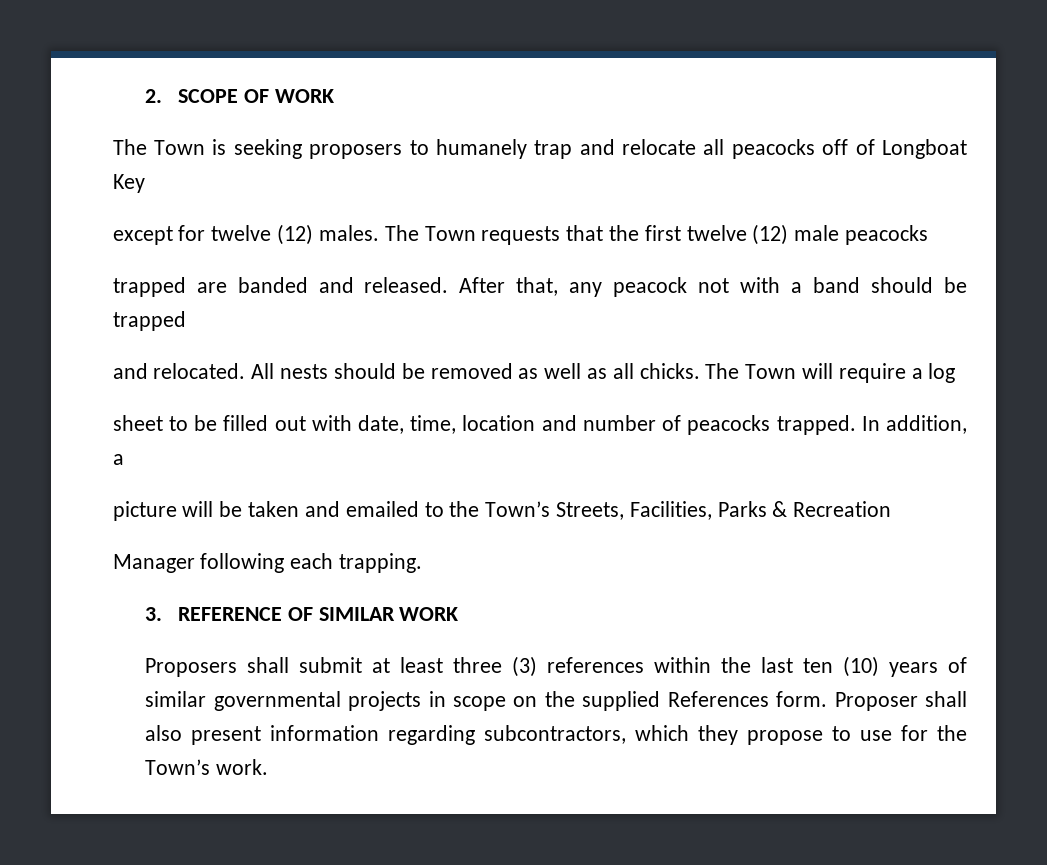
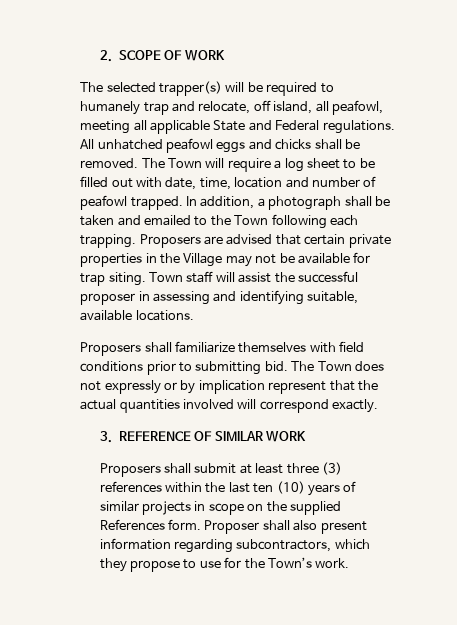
[154,139,967,159] [112,174,145,193] [112,224,928,245] [112,277,967,297] [112,311,186,331] [112,363,700,379] Town is seeking proposers to humanely trap and relocate all peacocks off of Longboat Key // except for twelve (12) males. The Town requests that the first twelve (12) male peacocks // trapped are banded and released. After that, any peacock not with a band should be trapped // and relocated. All nests should be removed as well as all chicks. -> [106,81,334,96] [80,100,383,115] [80,120,395,134] [80,138,360,153] [80,158,139,168] selected trapper(s) will be required to humanely trap and relocate, off island, all peafowl, meeting all applicable State and Federal regulations. All unhatched peafowl eggs and chicks shall be removed.
(956, 373) // -> (304, 165) none
[687,415,771,435] peacocks -> [80,195,128,210] peafowl
[112,501,214,521] // picture will -> [268,196,372,210] photograph shall
[485,501,892,520] [112,553,423,573] Town’s Streets, Facilities, Parks & Recreation // Manager following each trapping. -> [234,214,358,229] [80,234,391,248] [80,252,371,267] [80,271,358,286] [80,290,359,305] [80,310,194,321] [80,341,365,356] [80,361,384,375] [80,380,378,394] [80,399,379,413] Town following each trapping. Proposers are advised that certain private properties in the Village may not be available for trap siting. Town staff will assist the successful proposer in assessing and identifying suitable, available locations. // Proposers shall familiarize themselves with field conditions prior to submitting bid. The Town does not expressly or by implication represent that the actual quantities involved will correspond exactly.
[213,691,341,711] governmental -> (139, 506) none

